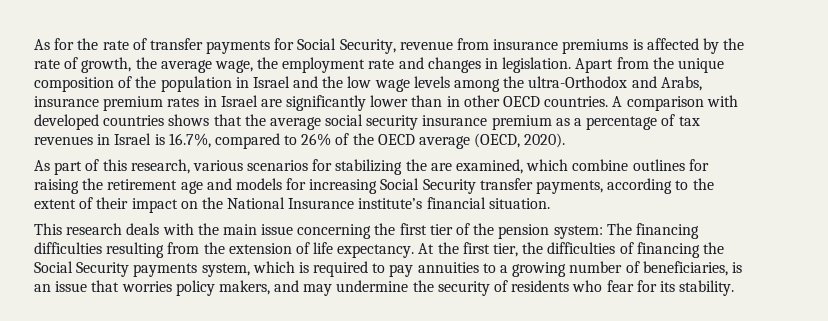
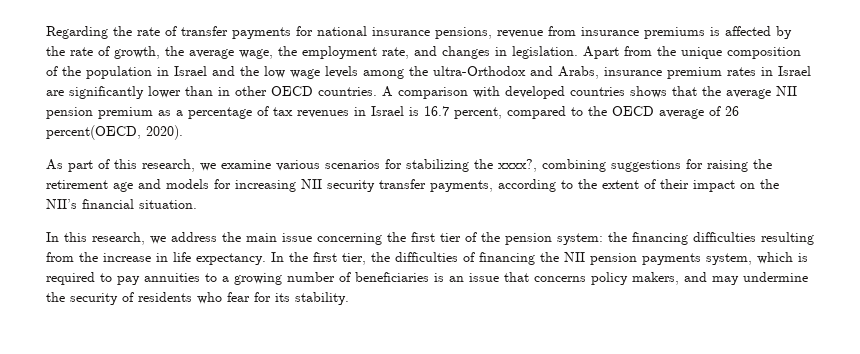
[34,38,75,50] As for -> [46,26,108,39] Regarding
[297,38,396,54] Social Security, -> [317,26,492,39] national insurance pensions,
[368,59,395,69] rate -> [382,47,409,59] rate,
[325,114,488,130] social security insurance -> [776,86,797,96] [46,107,93,119] NII pension
[168,133,521,149] 16.7%, compared to 26% of the OECD average (OECD, -> [424,106,739,119] [46,125,141,140] 16.7 percent, compared to the OECD average of 26 percent(OECD,
(190, 166) none -> [200,160,271,171] we examine
[430,159,685,174] are examined, which combine outlines -> [498,159,681,172] xxxx?, combining suggestions
[380,178,476,194] Social Security -> [301,179,375,192] NII security
[227,197,423,209] National Insurance institute’s -> [46,199,77,209] NII’s
[34,223,194,235] This research deals with -> [46,232,217,245] In this research, we address
[606,223,632,235] The -> [608,232,627,242] the
[228,242,310,254] extension of -> [103,253,168,262] increase in
[418,243,435,254] At -> [271,252,284,262] In
[34,261,130,277] Social Security -> [564,252,637,265] NII pension
[642,261,728,276] beneficiaries, -> [355,272,429,282] beneficiaries
[121,281,172,292] worries -> [534,276,586,282] concerns

